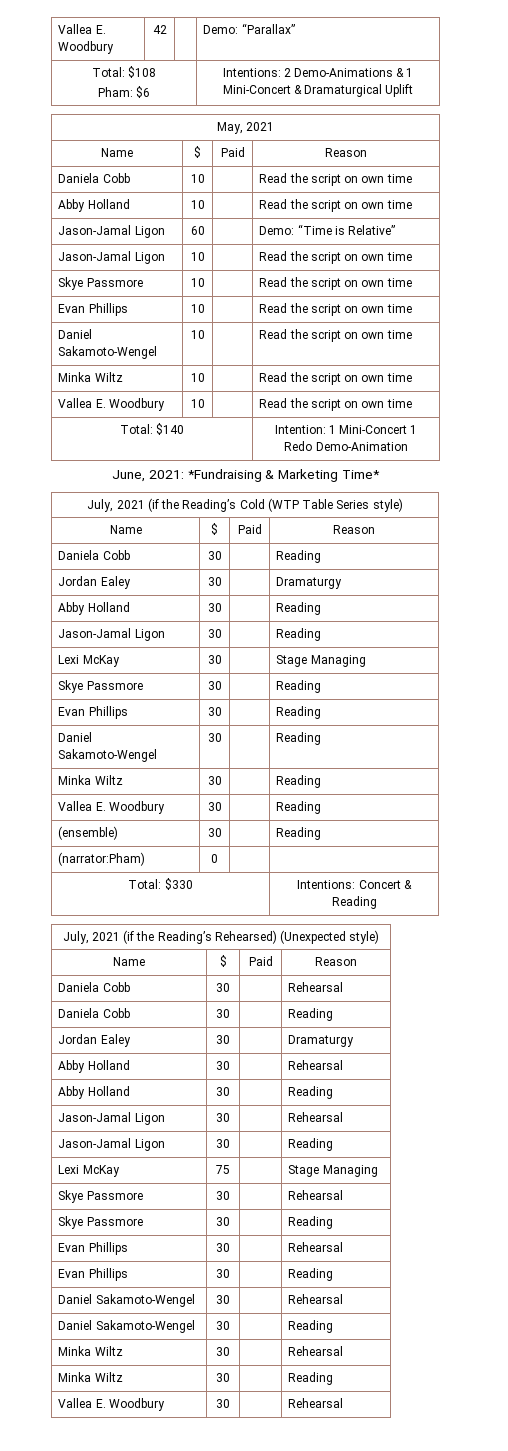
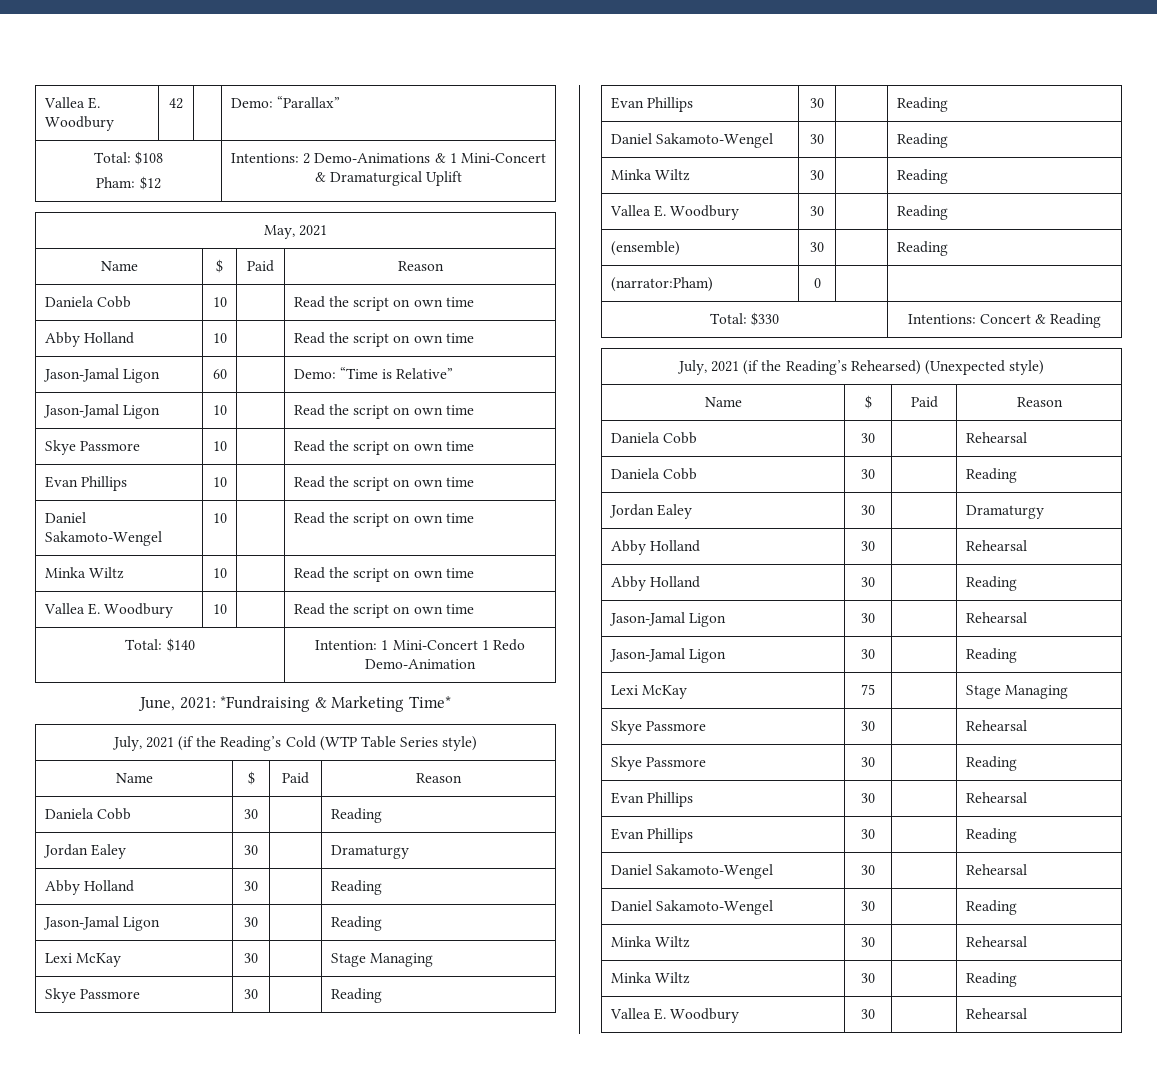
[136,86,151,98] $6 -> [139,176,161,190] $12

